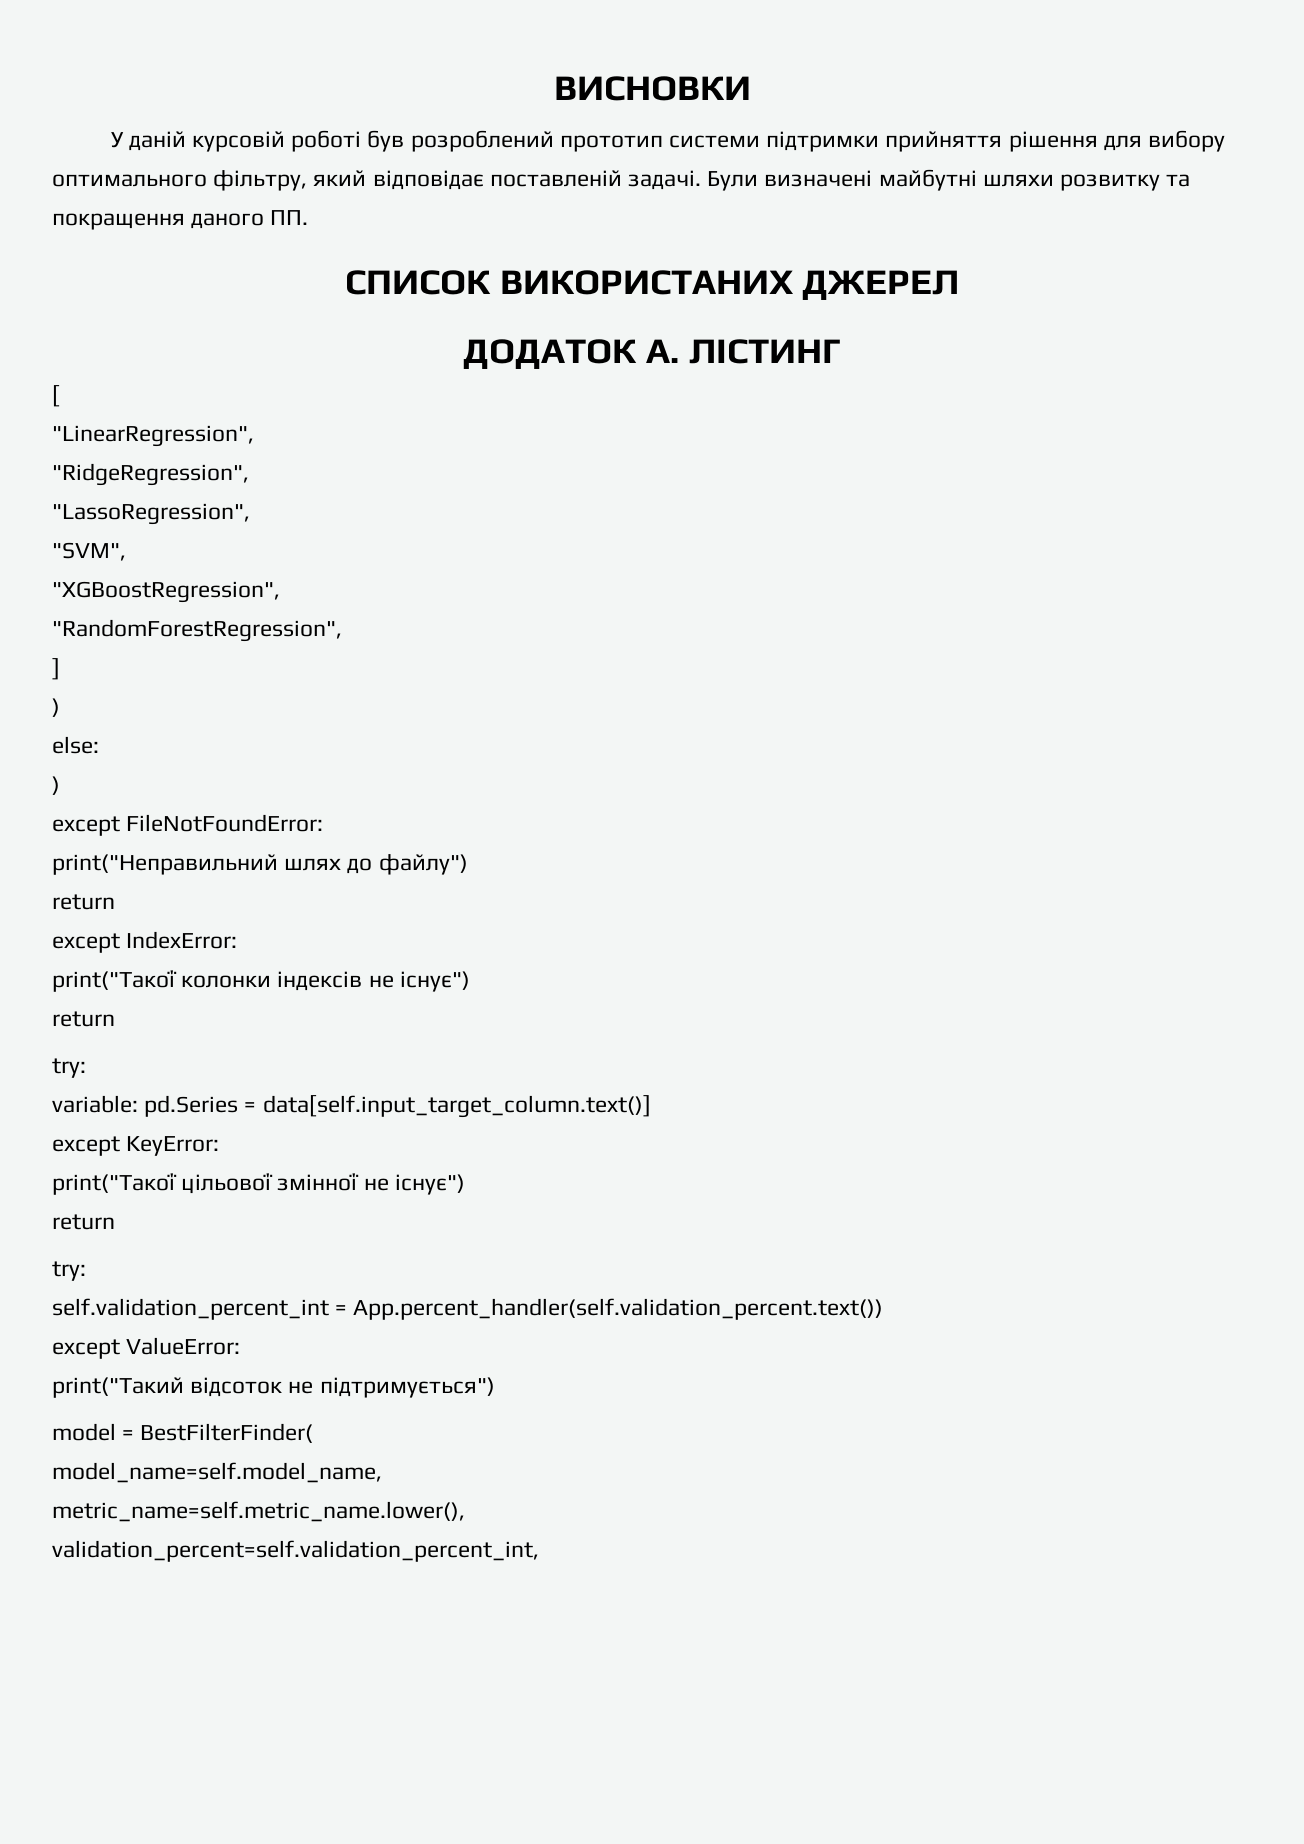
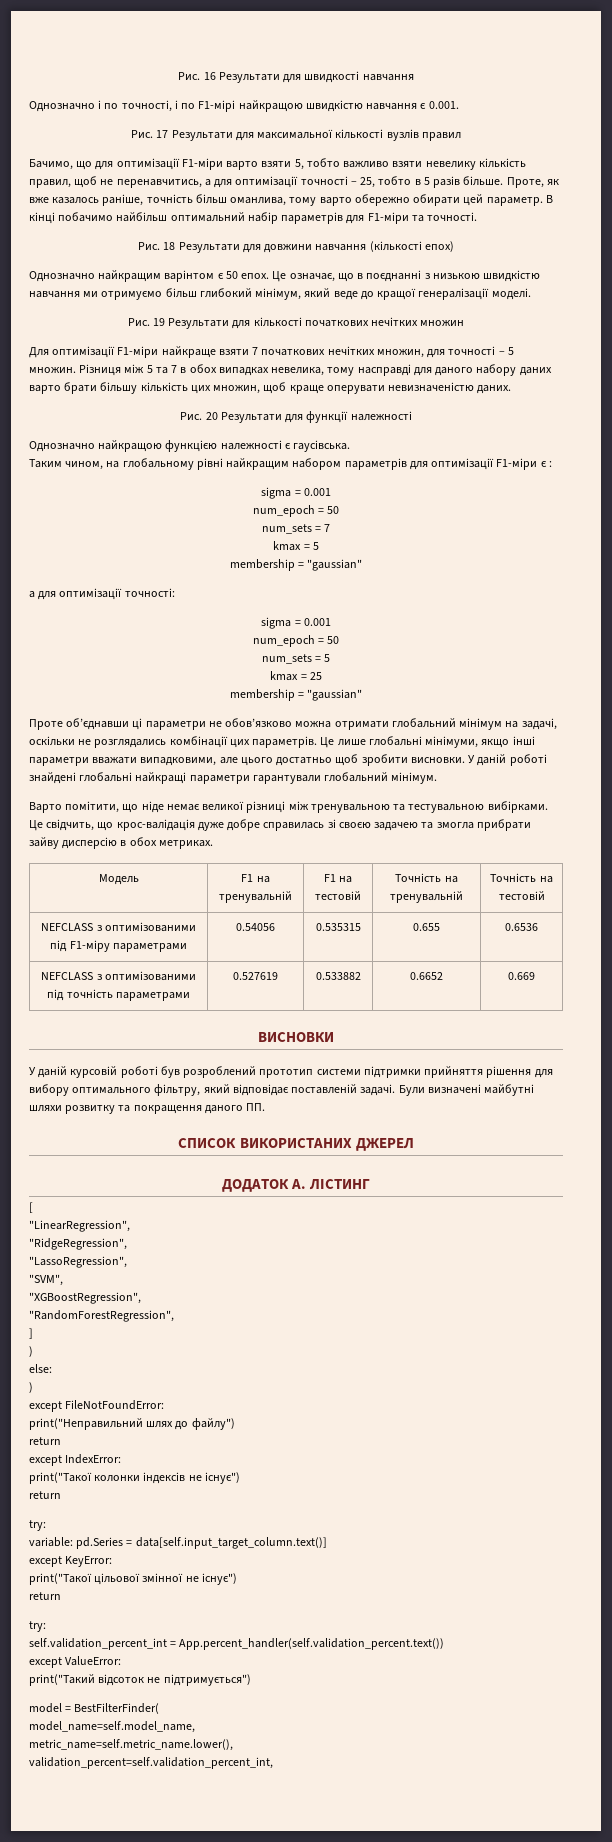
(553, 88) none -> [178,71,414,83] [29,100,459,112] [131,129,461,141] [29,158,526,170] [29,176,559,188] [29,194,553,206] [29,212,478,224] [138,241,454,253] [29,270,541,282] [29,288,531,300] [127,317,465,329] [29,346,514,358] [29,364,552,376] [29,382,512,394] [180,411,412,423] [29,440,351,452] [29,458,552,470] [261,487,331,499] [252,505,340,517] [261,524,331,534] [273,541,319,551] [229,559,363,571] [29,588,175,600] [261,617,331,629] [252,635,340,647] [261,654,331,664] [270,671,322,681] [229,689,363,701] [29,718,557,730] [29,736,535,748] [29,754,547,766] [29,772,438,784] [29,801,548,813] [29,819,531,831] [29,837,213,849] [98,874,139,885] [241,874,270,883] [219,891,292,903] [323,874,353,883] [315,891,361,900] [395,873,458,883] [390,891,463,903] [490,873,553,883] [498,891,545,900] [41,922,196,932] [50,940,187,952] [236,923,275,931] [315,923,361,931] [413,923,440,931] [505,923,538,931] [41,971,196,981] [47,989,190,1001] [233,972,278,980] [315,972,361,980] [410,972,443,980] [508,972,535,980] Рис. 16 Результати для швидкості навчання // Однозначно і по точності, і по F1-мірі найкращою швидкістю навчання є 0.001. // Рис. 17 Результати для максимальної кількості вузлів правил // Бачимо, що для оптимізації F1-міри варто взяти 5, тобто важливо взяти невелику кількість правил, щоб не перенавчитись, а для оптимізації точності – 25, тобто в 5 разів більше. Проте, як вже казалось раніше, точність більш оманлива, тому варто обережно обирати цей параметр. В кінці побачимо найбільш оптимальний набір параметрів для F1-міри та точності. // Рис. 18 Результати для довжини навчання (кількості епох) // Однозначно найкращим варінтом є 50 епох. Це означає, що в поєднанні з низькою швидкістю навчання ми отримуємо більш глибокий мінімум, який веде до кращої генералізації моделі. // Рис. 19 Результати для кількості початкових нечітких множин // Для оптимізації F1-міри найкраще взяти 7 початкових нечітких множин, для точності – 5 множин. Різниця між 5 та 7 в обох випадках невелика, тому насправді для даного набору даних варто брати більшу кількість цих множин, щоб краще оперувати невизначеністю даних. // Рис. 20 Результати для функції належності // Однозначно найкращою функцією належності є гаусівська. // Таким чином, на глобальному рівні найкращим набором параметрів для оптимізації F1-міри є : // sigma = 0.001 // num_epoch = 50 // num_sets = 7 // kmax = 5 // membership = "gaussian" // а для оптимізації точності: // sigma = 0.001 // num_epoch = 50 // num_sets = 5 // kmax = 25 // membership = "gaussian" // Проте об’єднавши ці параметри не обов’язково можна отримати глобальний мінімум на задачі, оскільки не розглядались комбінації цих параметрів. Це лише глобальні мінімуми, якщо інші параметри вважати випадковими, але цього достатньо щоб зробити висновки. У даній роботі знайдені глобальні найкращі параметри гарантували глобальний мінімум. // Варто помітити, що ніде немає великої різниці між тренувальною та тестувальною вибірками. Це свідчить, що крос-валідація дуже добре справилась зі своєю задачею та змогла прибрати зайву дисперсію в обох метриках. // Модель | F1 на тренувальній | F1 на тестовій | Точність на тренувальній | Точність на тестовій // NEFCLASS з оптимізованими під F1-міру параметрами | 0.54056 | 0.535315 | 0.655 | 0.6536 // NEFCLASS з оптимізованими під точність параметрами | 0.527619 | 0.533882 | 0.6652 | 0.669 //

